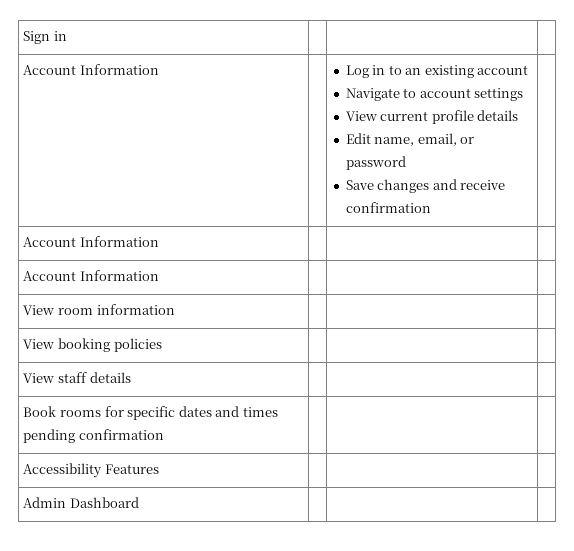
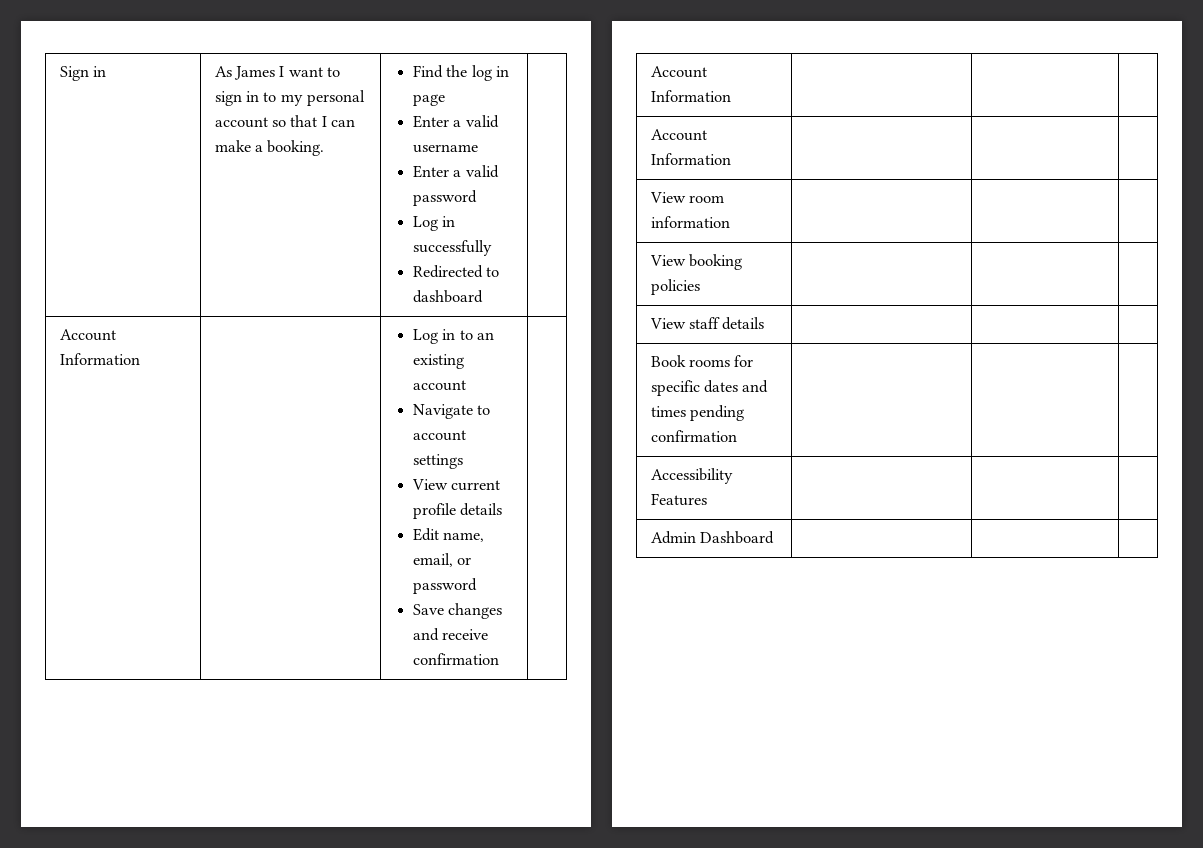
(67, 36) | -> [214,66,341,80] [214,90,366,106] [214,115,356,128] [214,140,325,156] [412,65,510,81] [412,94,445,106] [412,115,499,128] [412,144,478,153] [412,165,499,178] [412,190,477,206] [412,216,456,231] [412,240,492,256] [412,265,500,278] [412,290,483,303] As James I want to sign in to my personal account so that I can make a booking. | Find the log in page // Enter a valid username // Enter a valid password // Log in successfully // Redirected to dashboard

